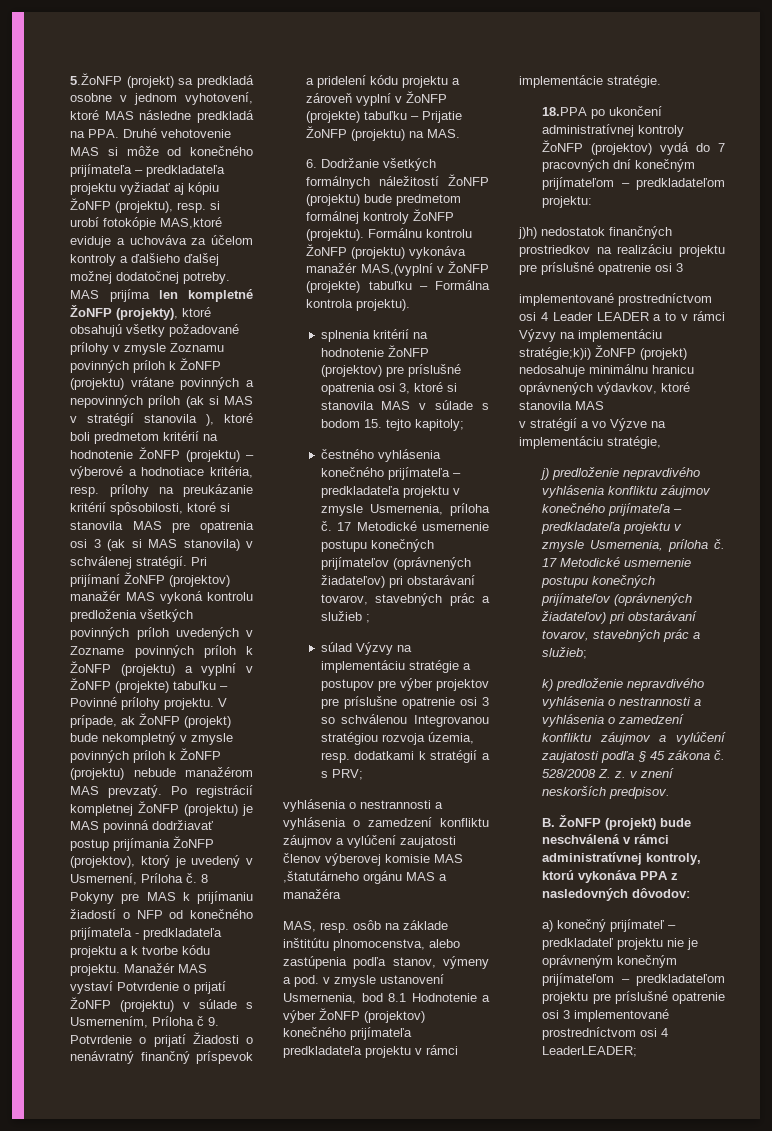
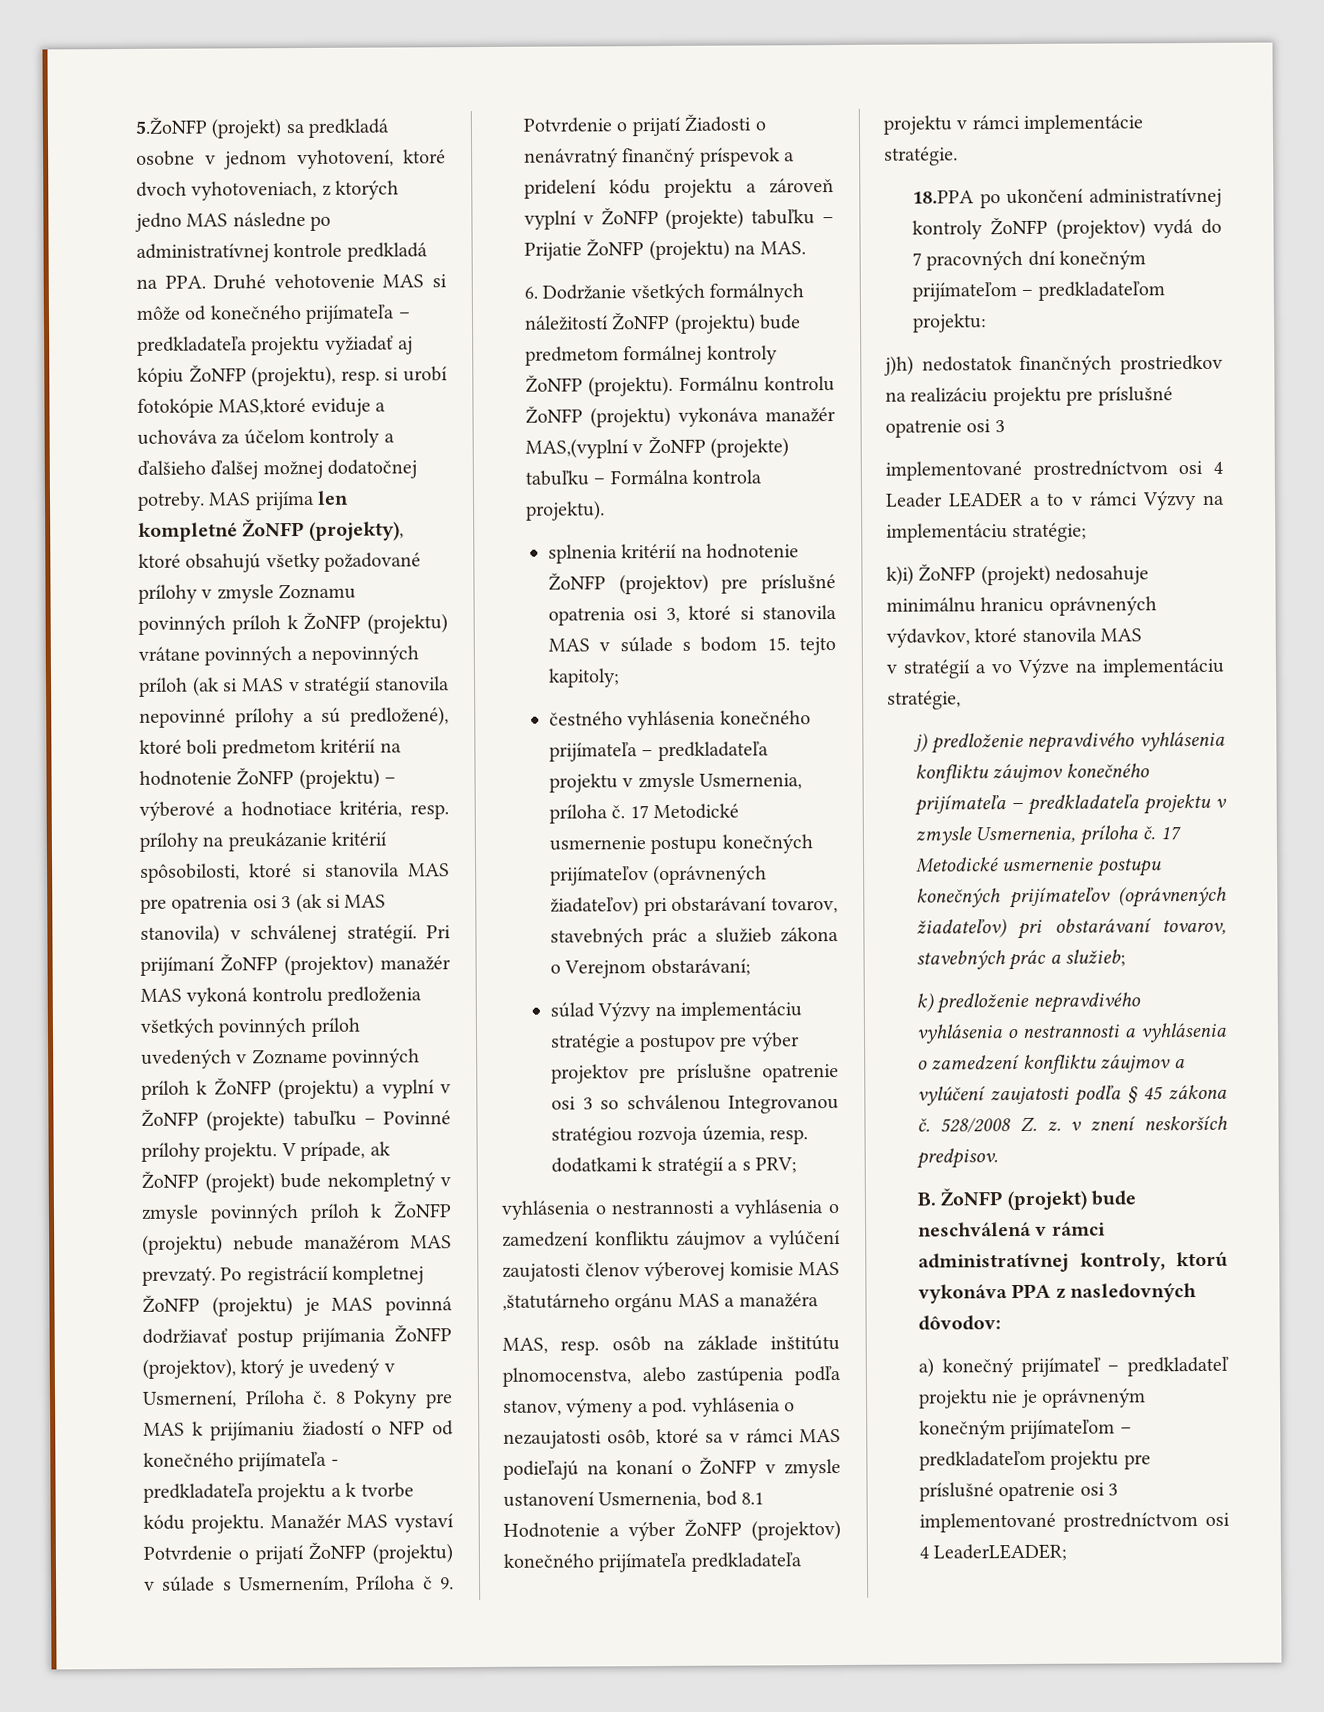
[104,110,192,120] MAS následne -> [136,180,400,201] [135,211,332,232] [136,242,343,263] dvoch vyhotoveniach, z ktorých jedno MAS následne po administratívnej kontrole
[206,414,215,426] ), -> [139,706,449,728] nepovinné prílohy a sú predložené),
[365,614,370,623] ; -> [780,927,839,943] [550,958,751,979] zákona o Verejnom obstarávaní;
(319, 981) none -> [691,1397,795,1417] [503,1428,841,1449] [503,1456,758,1480] vyhlásenia o nezaujatosti osôb, ktoré sa v rámci MAS podieľajú na konaní o ŽoNFP
[519,347,591,360] stratégie;k)i) -> [1012,522,1088,543] [886,565,914,586] stratégie; // k)i)

